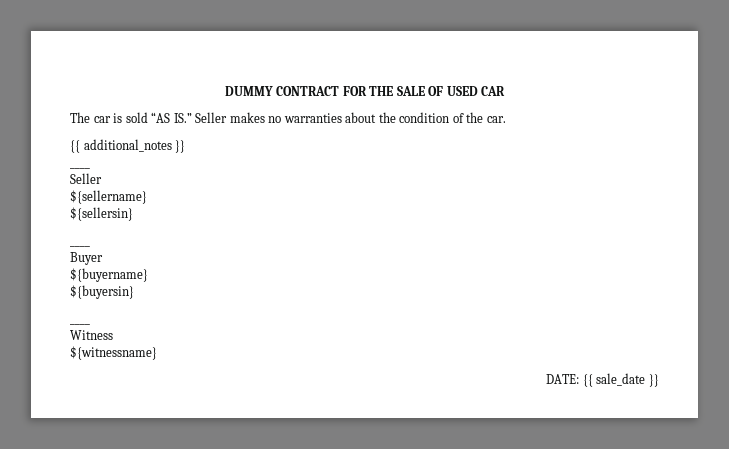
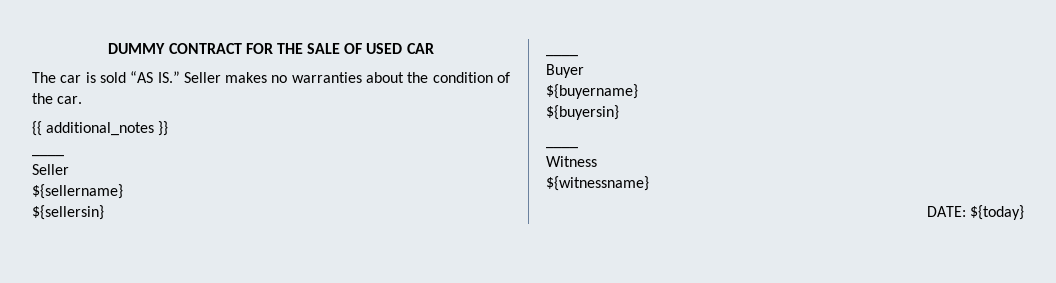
[582,373,659,387] {{ sale_date }} -> [970,205,1024,220] ${today}

